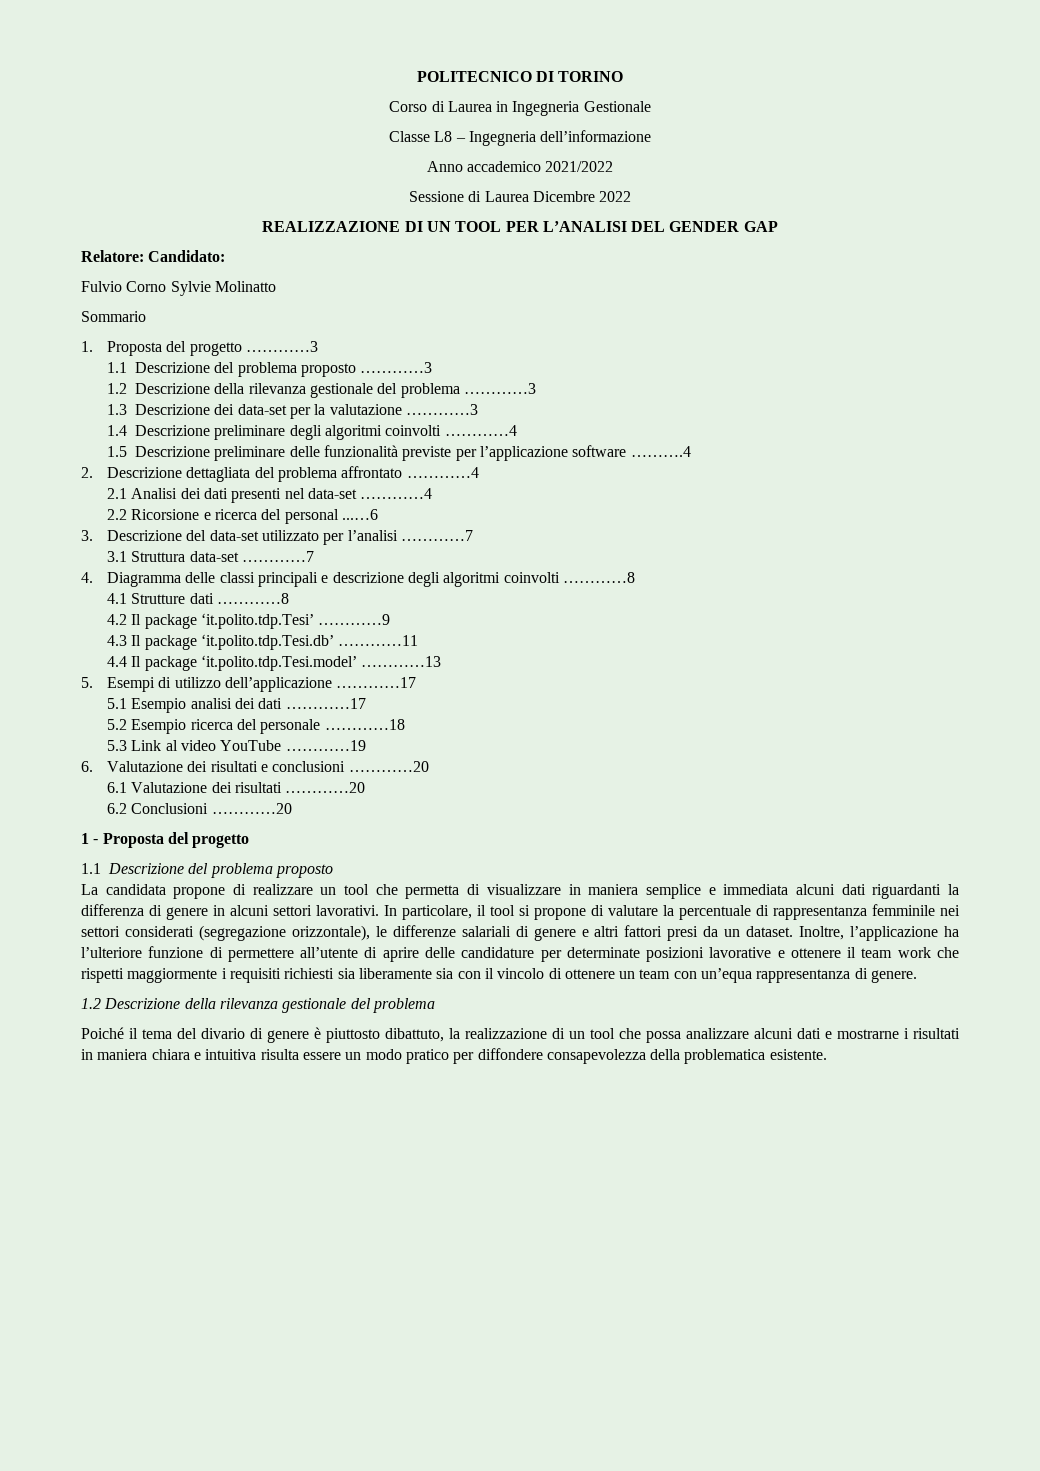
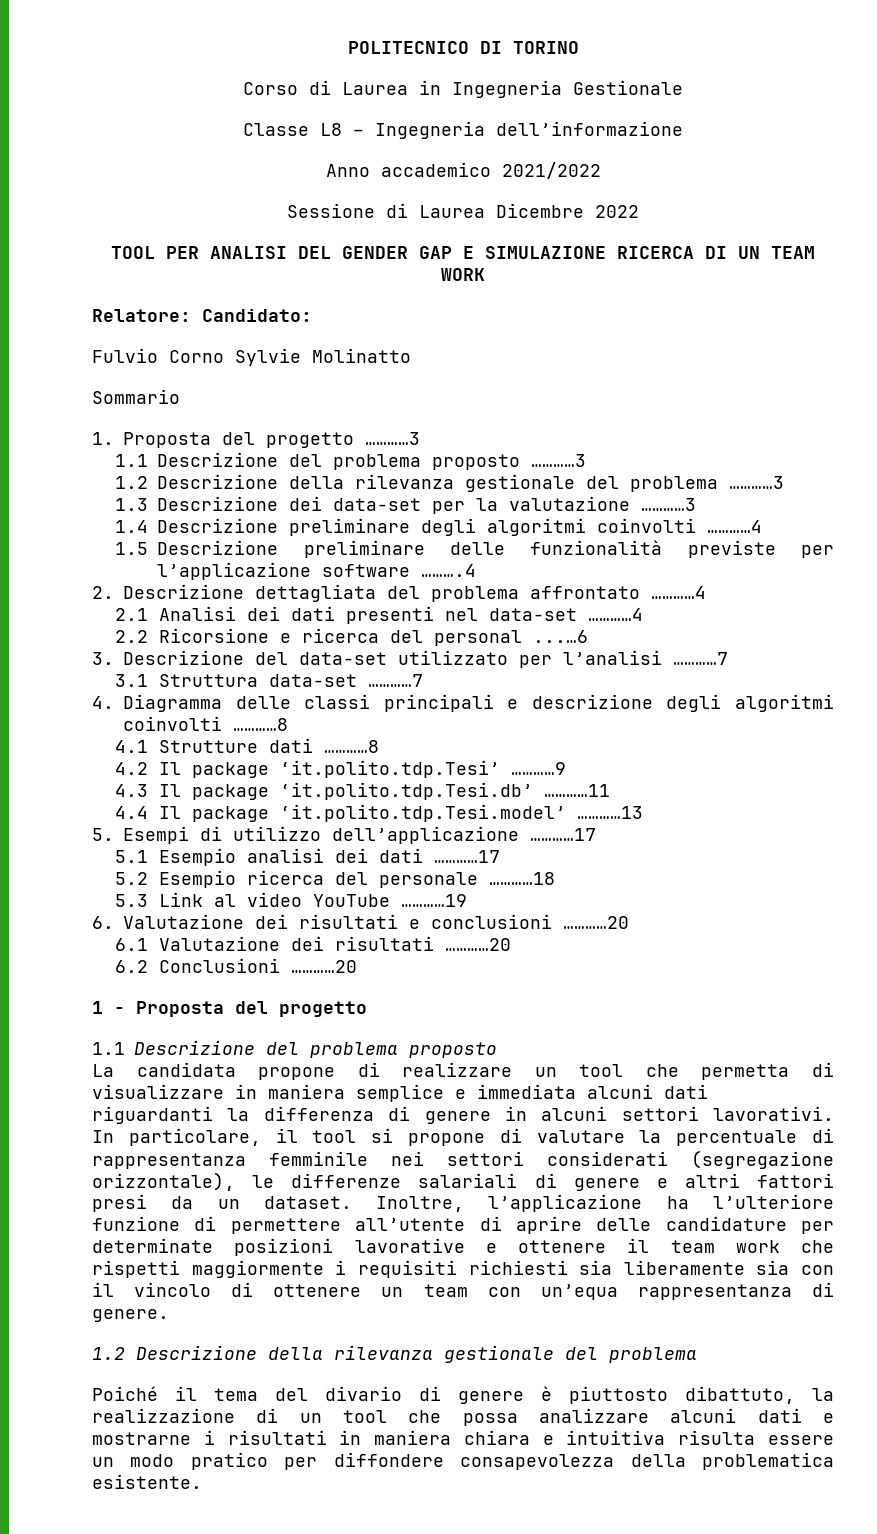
[262,221,451,232] REALIZZAZIONE DI UN -> (639, 211) none
[542,221,627,232] L’ANALISI -> [210,246,287,259] ANALISI
(778, 226) none -> [463,246,815,259] [441,268,485,281] E SIMULAZIONE RICERCA DI UN TEAM WORK

